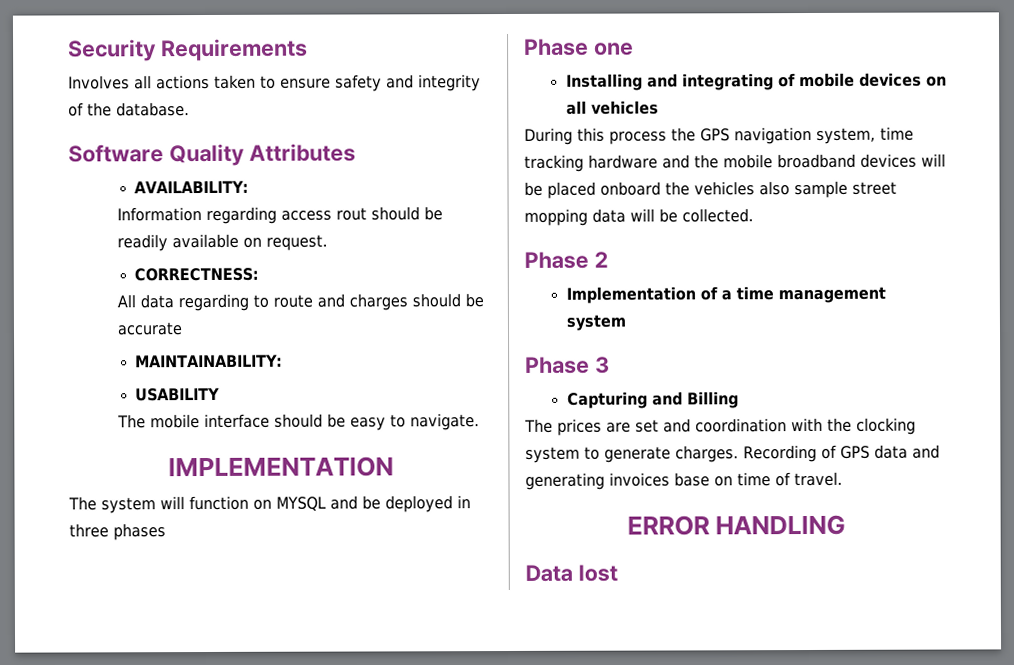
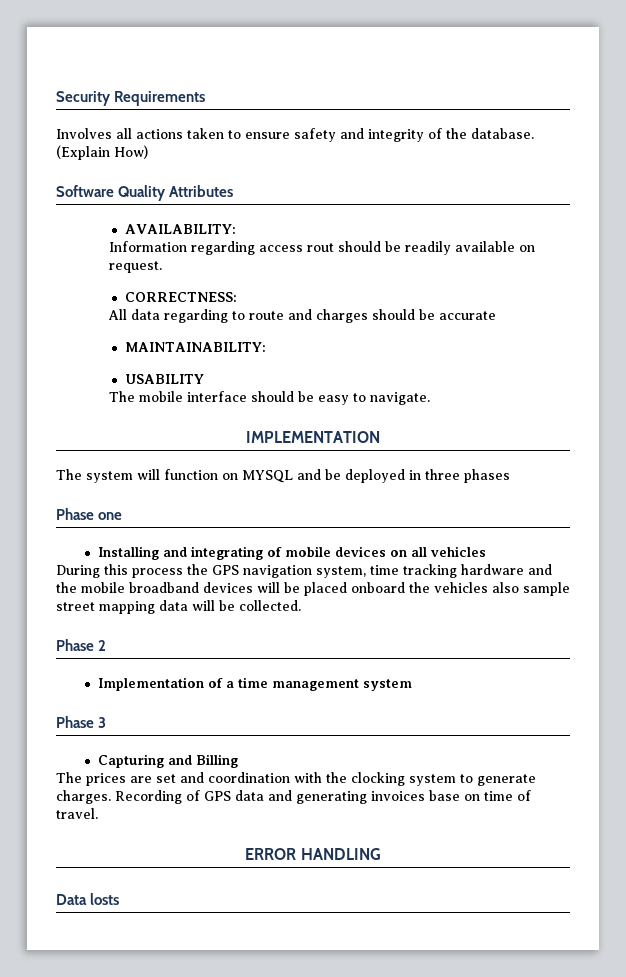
(190, 109) none -> [56,145,148,160] (Explain How)
[524,208,588,226] mopping -> [99,601,155,614] mapping
[577,564,618,582] lost -> [90,893,120,905] losts

